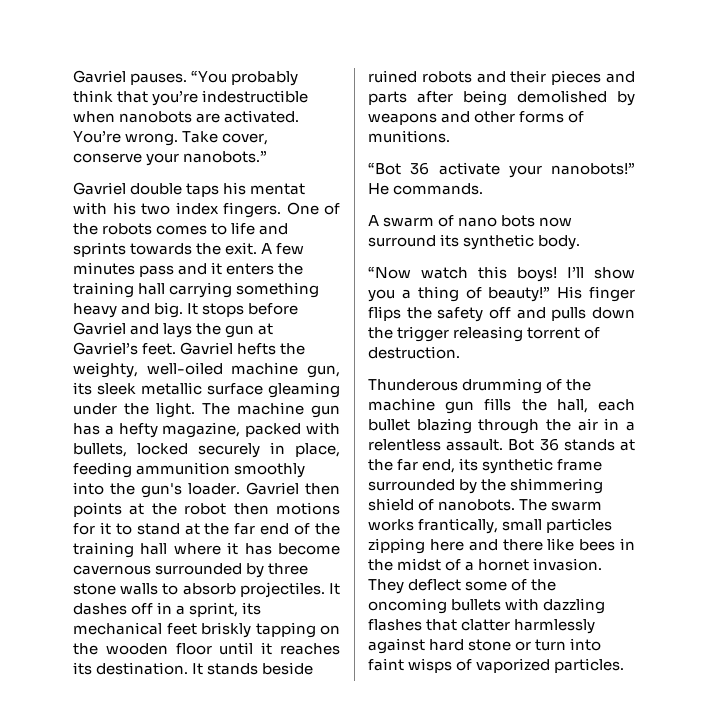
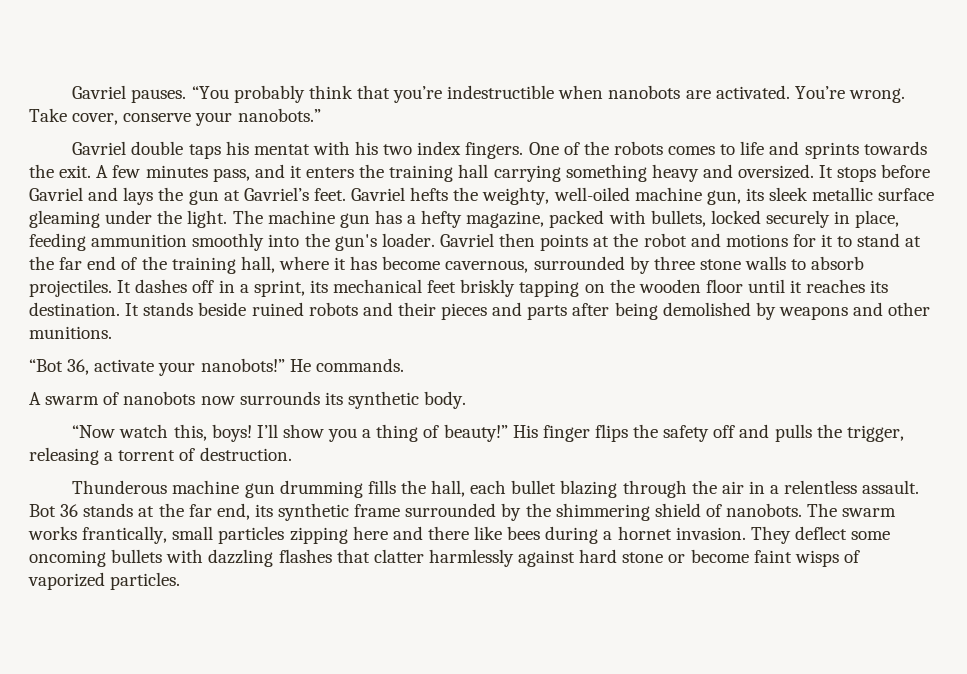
[139,265,175,277] pass -> [212,168,250,182] pass,
[154,302,184,318] big. -> [738,164,815,179] oversized.
[233,503,269,515] then -> [690,233,721,247] and
[140,543,168,555] hall -> [240,256,275,273] hall,
[73,565,151,575] cavernous -> [445,260,529,273] cavernous,
[519,111,585,123] forms of -> (931, 309) none
[410,162,430,175] 36 -> [67,359,90,375] 36,
[458,215,573,227] [368,235,436,247] nano bots now surround -> [123,391,320,405] nanobots now surrounds
[478,266,507,279] this -> [173,424,207,441] this,
[592,307,635,319] [368,326,524,342] down the trigger releasing -> [816,424,904,442] [29,447,114,465] the trigger, releasing a
[462,378,592,394] [368,398,475,414] drumming of the machine gun -> [172,480,363,498] machine gun drumming
[620,538,635,550] [368,558,462,571] in the midst of -> [545,526,599,544] during
[511,579,557,591] of the -> (891, 535) none
[535,638,602,651] turn into -> [690,549,749,563] become

